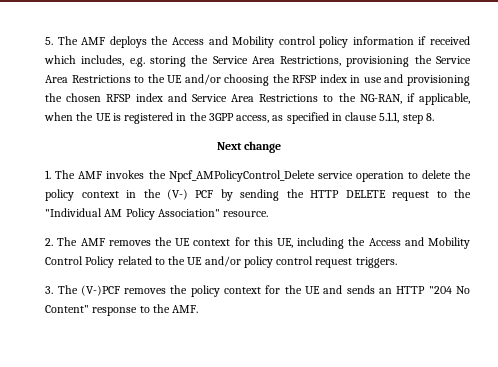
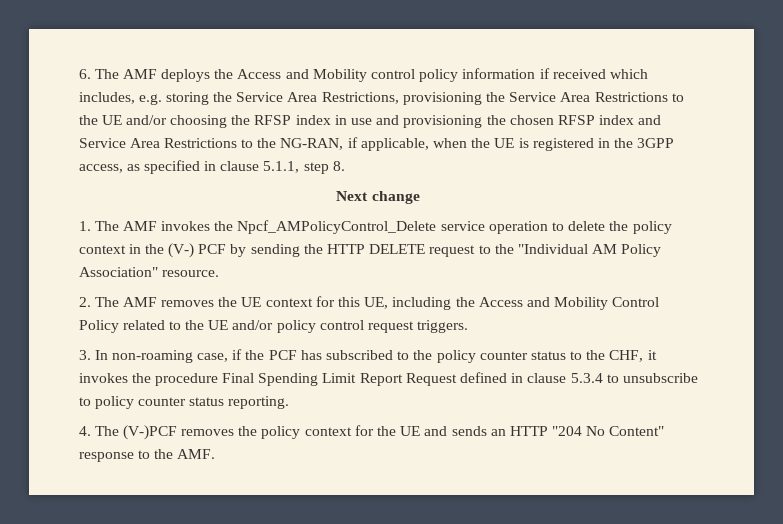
[45,37,54,45] 5. -> [78,69,91,79] 6.
(54, 290) none -> [94,349,657,363] [78,372,698,386] [78,396,290,409] [78,426,91,436] In non-roaming case, if the PCF has subscribed to the policy counter status to the CHF, it invokes the procedure Final Spending Limit Report Request defined in clause 5.3.4 to unsubscribe to policy counter status reporting. // 4.

